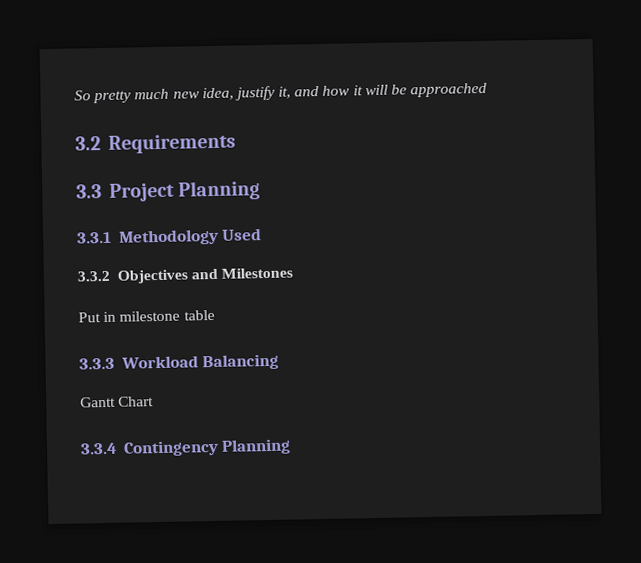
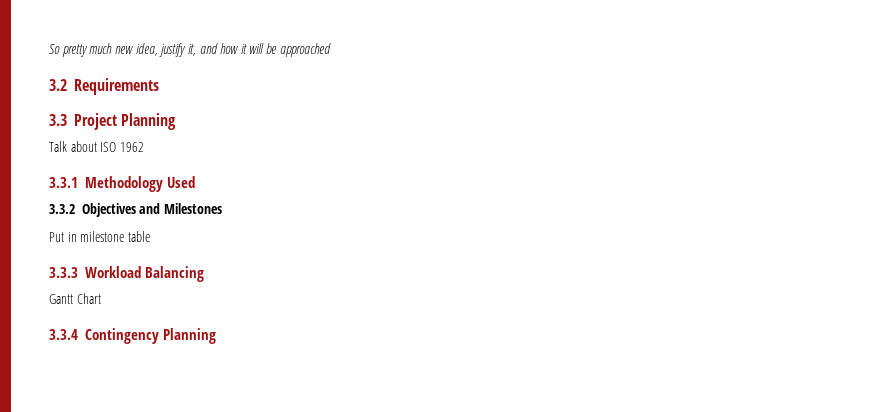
(261, 190) none -> [49,141,144,152] // Talk about ISO 1962

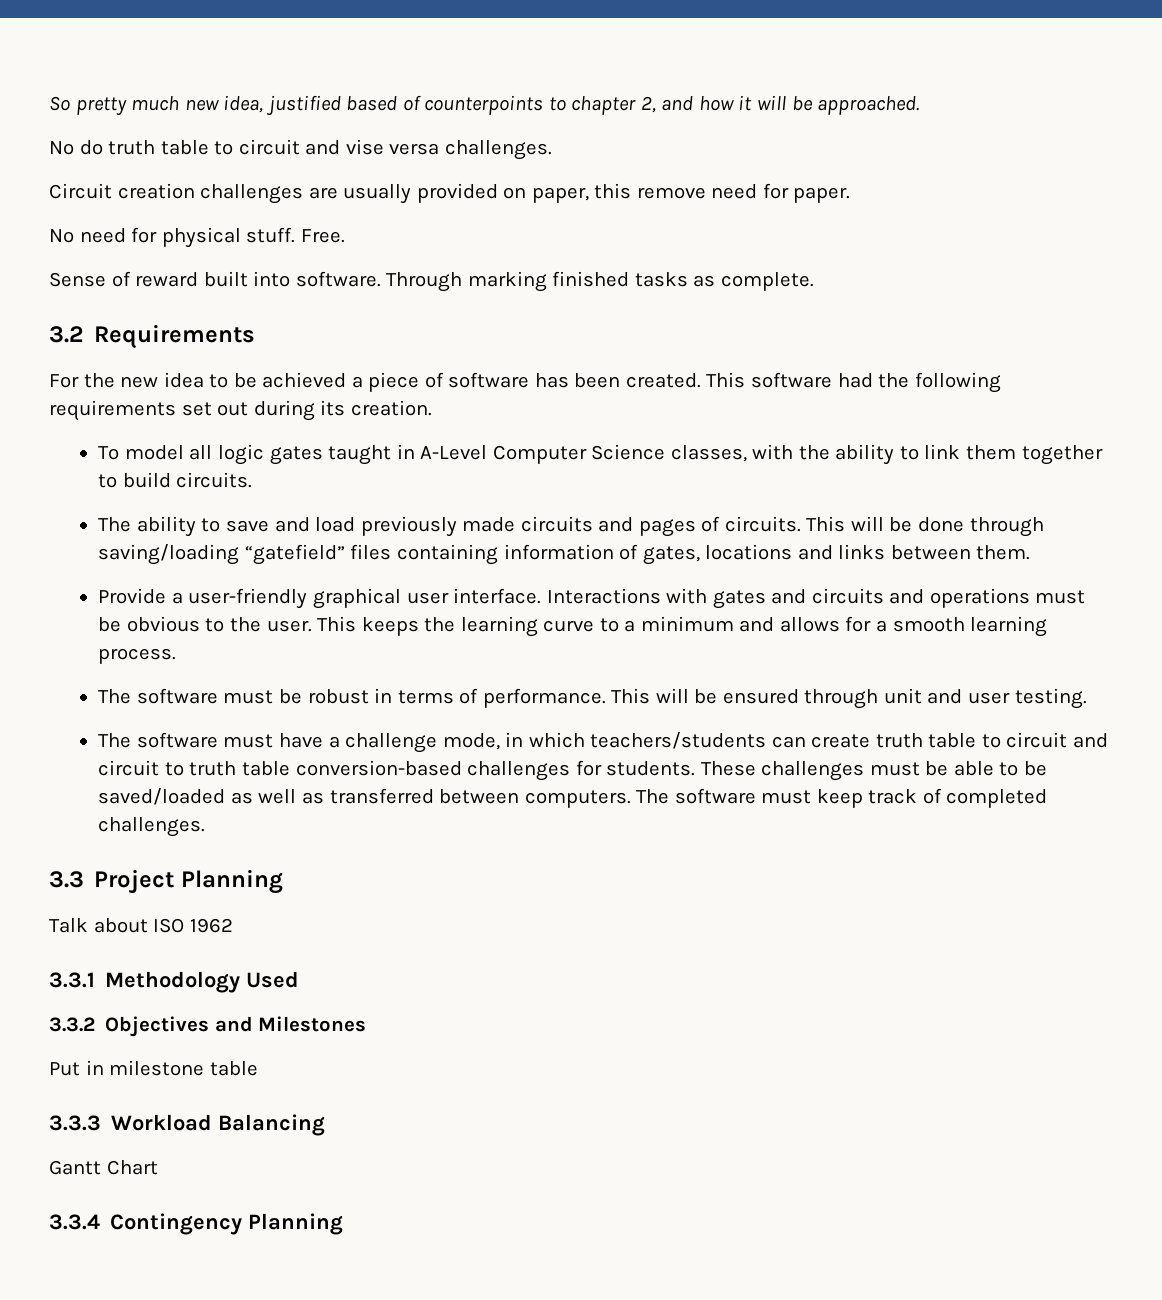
[159,43,196,57] justify it, -> [266,95,656,116] justified based of counterpoints to chapter 2,
[279,43,331,57] [49,78,159,95] approached // 3.2 Requirements -> [817,96,920,115] [49,139,552,160] [49,183,851,204] [49,227,345,248] [49,271,814,292] [49,324,256,349] [49,372,1001,393] [49,400,432,421] [98,444,1103,465] [98,472,253,488] [98,516,1044,537] [98,544,1031,565] [98,588,1086,609] [98,616,1048,637] [98,648,177,664] [98,688,1087,709] [98,732,1108,753] [98,760,1047,781] [98,788,1048,808] [98,817,206,837] approached. // No do truth table to circuit and vise versa challenges. // Circuit creation challenges are usually provided on paper, this remove need for paper. // No need for physical stuff. Free. // Sense of reward built into software. Through marking finished tasks as complete. // 3.2 Requirements // For the new idea to be achieved a piece of software has been created. This software had the following requirements set out during its creation. // To model all logic gates taught in A-Level Computer Science classes, with the ability to link them together to build circuits. // The ability to save and load previously made circuits and pages of circuits. This will be done through saving/loading “gatefield” files containing information of gates, locations and links between them. // Provide a user-friendly graphical user interface. Interactions with gates and circuits and operations must be obvious to the user. This keeps the learning curve to a minimum and allows for a smooth learning process. // The software must be robust in terms of performance. This will be ensured through unit and user testing. // The software must have a challenge mode, in which teachers/students can create truth table to circuit and circuit to truth table conversion-based challenges for students. These challenges must be able to be saved/loaded as well as transferred between computers. The software must keep track of completed challenges.

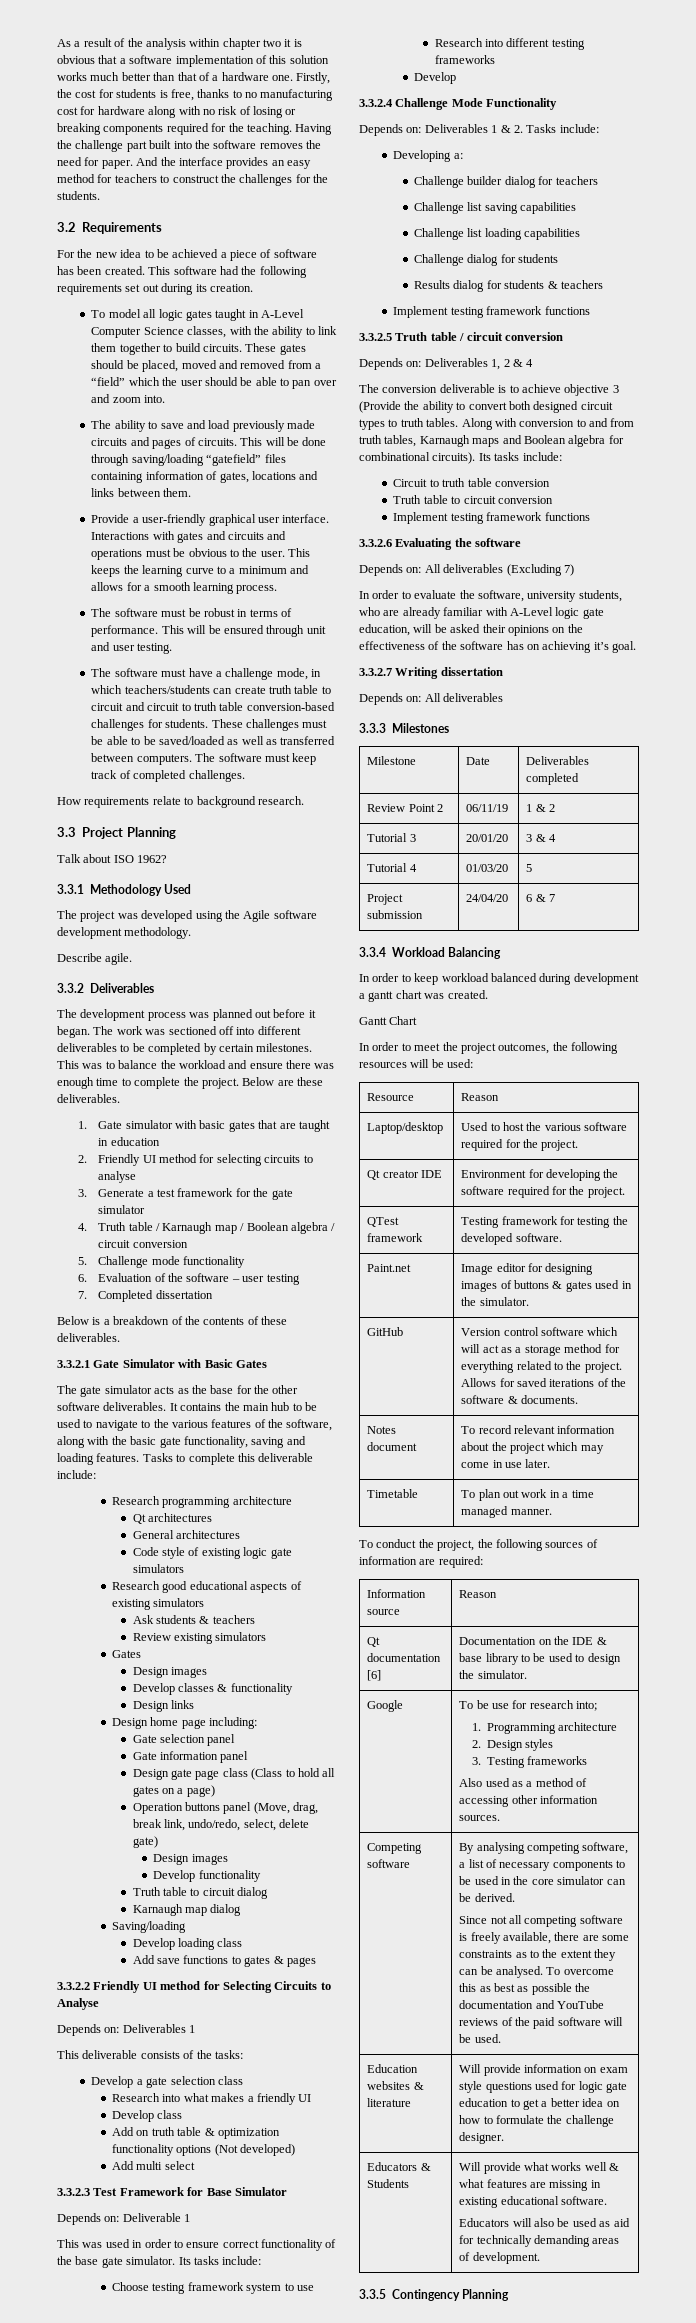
[49,95,920,116] [49,139,552,160] [49,183,851,204] [49,227,345,248] [49,271,814,292] So pretty much new idea, justified based of counterpoints to chapter 2, and how it will be approached. // No do truth table to circuit and vise versa challenges. // Circuit creation challenges are usually provided on paper, this remove need for paper. // No need for physical stuff. Free. // Sense of reward built into software. Through marking finished tasks as complete. -> [57,38,302,50] [57,55,329,67] [57,72,331,84] [57,89,334,101] [57,106,297,118] [57,123,333,135] [57,140,321,152] [57,157,311,169] [57,174,328,186] [57,191,100,200] As a result of the analysis within chapter two it is obvious that a software implementation of this solution works much better than that of a hardware one. Firstly, the cost for students is free, thanks to no manufacturing cost for hardware along with no risk of losing or breaking components required for the teaching. Having the challenge part built into the software removes the need for paper. And the interface provides an easy method for teachers to construct the challenges for the students.
(253, 480) none -> [245,343,306,355] [91,360,322,372] [91,377,337,389] [91,394,166,403] These gates should be placed, moved and removed from a “field” which the user should be able to pan over and zoom into.
(206, 827) none -> [57,796,304,808] // How requirements relate to background research.
[189,918,233,933] 1962 -> [137,855,168,863] 1962?
[49,1016,367,1037] [49,1060,258,1076] [49,1114,326,1136] [49,1160,158,1175] [49,1214,100,1230] 3.3.2 Objectives and Milestones // Put in milestone table // 3.3.3 Workload Balancing // Gantt Chart // 3.3.4 -> [57,910,317,922] [57,927,192,939] [57,953,133,965] [57,983,155,993] [57,1009,316,1021] [57,1026,301,1038] [57,1043,313,1055] [57,1060,335,1069] [57,1077,323,1089] [57,1094,120,1103] [77,1120,330,1132] [98,1137,160,1146] [77,1154,313,1166] [98,1171,137,1183] [77,1188,293,1200] [98,1205,146,1214] [77,1222,336,1234] [98,1240,188,1248] [77,1256,246,1268] [77,1273,300,1285] [77,1290,213,1302] [57,1316,287,1325] [57,1333,120,1342] [57,1359,267,1368] [57,1385,299,1397] [57,1402,317,1411] [57,1419,333,1431] [57,1436,306,1448] [57,1453,314,1465] [57,1470,96,1479] [112,1496,292,1508] [132,1513,213,1524] [132,1530,241,1539] [132,1547,292,1559] [132,1564,184,1573] [112,1581,302,1593] [112,1598,205,1610] [132,1615,255,1624] [132,1632,267,1644] [112,1650,142,1658] [132,1667,208,1678] [132,1683,293,1695] [132,1700,195,1712] [112,1717,258,1729] [132,1734,236,1746] [132,1751,249,1763] [132,1768,336,1780] [132,1785,215,1797] [132,1802,319,1814] [132,1819,310,1831] [132,1836,158,1848] [153,1854,228,1865] [153,1870,261,1882] [132,1887,269,1899] [132,1904,242,1916] [112,1921,187,1933] [132,1938,243,1950] [132,1955,316,1967] [57,1981,331,1993] [57,1998,99,2010] [57,2024,196,2036] [57,2050,243,2059] [91,2076,243,2088] [112,2093,312,2105] [112,2110,183,2122] [112,2127,280,2139] [112,2144,296,2156] [112,2161,195,2170] [57,2187,287,2196] [57,2213,191,2225] [57,2239,337,2251] [57,2256,262,2268] [112,2282,314,2294] [434,38,585,50] [434,55,495,64] [414,72,457,84] [359,98,558,110] [359,124,599,136] [393,150,463,162] [414,176,598,188] [414,202,577,214] [414,228,581,240] [414,254,559,266] [414,280,603,292] [393,306,590,318] [359,332,563,341] [359,358,534,370] [359,384,619,396] [359,401,613,413] [359,418,635,430] [359,435,624,447] [359,452,562,464] [393,478,550,487] [393,495,553,504] [393,512,590,524] [359,538,522,550] [359,564,574,576] [359,590,622,602] [359,607,604,619] [359,624,583,636] [359,641,636,653] [359,667,503,679] [359,693,504,705] [359,723,450,733] [367,756,417,765] [466,757,491,765] [526,756,590,765] [526,773,580,785] [367,804,444,812] [466,804,509,812] [526,804,556,812] [367,833,416,842] [466,834,509,842] [526,834,557,842] [367,863,417,872] [466,864,509,872] [526,864,533,872] [367,894,404,905] [367,910,424,919] [466,894,509,902] [526,894,556,902] [359,947,502,959] [359,973,639,985] [359,990,488,1002] [359,1016,418,1025] [359,1042,618,1054] [359,1059,474,1068] [367,1093,415,1101] [461,1093,500,1101] [367,1122,444,1134] [461,1122,628,1131] [461,1139,579,1151] [367,1170,443,1180] [461,1169,619,1181] [461,1186,625,1198] [367,1217,400,1227] [367,1233,424,1242] [461,1216,628,1228] [461,1233,562,1245] [367,1264,412,1272] [461,1263,594,1275] [461,1280,632,1292] [461,1297,529,1306] [367,1327,404,1336] [461,1327,619,1336] [461,1344,620,1356] [461,1361,622,1373] [461,1378,627,1387] [461,1395,579,1404] [367,1426,397,1434] [367,1442,418,1451] [461,1425,616,1434] [461,1442,604,1454] [461,1459,551,1468] [367,1489,419,1498] [461,1489,594,1501] [461,1506,552,1518] [359,1539,598,1551] [359,1556,483,1568] [367,1589,427,1598] [367,1609,401,1615] [459,1590,498,1598] [367,1637,381,1647] [367,1653,442,1662] [367,1670,382,1681] [459,1636,607,1645] [459,1653,621,1665] [459,1670,527,1679] [367,1700,404,1712] [459,1700,598,1711] [471,1722,618,1734] [471,1739,554,1751] [471,1756,588,1768] [459,1778,588,1787] [459,1795,599,1807] [459,1815,501,1821] [367,1843,423,1854] [367,1859,411,1868] [459,1842,629,1854] [459,1859,626,1871] [459,1876,626,1885] [459,1893,515,1902] [459,1915,623,1927] [459,1932,630,1944] [459,1949,617,1961] [459,1966,614,1978] [459,1983,591,1995] [459,2000,605,2009] [459,2017,624,2029] [459,2034,501,2043] [367,2064,419,2073] [367,2081,424,2090] [367,2098,412,2107] [459,2064,628,2076] [459,2081,628,2093] [459,2098,620,2110] [459,2115,614,2127] [459,2132,505,2144] [367,2162,431,2171] [367,2179,410,2188] [459,2162,620,2174] [459,2179,601,2191] [459,2196,608,2208] [459,2218,630,2227] [459,2235,620,2247] [459,2252,540,2264] [359,2289,386,2299] The project was developed using the Agile software development methodology. // Describe agile. // 3.3.2 Deliverables // The development process was planned out before it began. The work was sectioned off into different deliverables to be completed by certain milestones. This was to balance the workload and ensure there was enough time to complete the project. Below are these deliverables. // 1. Gate simulator with basic gates that are taught in education // 2. Friendly UI method for selecting circuits to analyse // 3. Generate a test framework for the gate simulator // 4. Truth table / Karnaugh map / Boolean algebra / circuit conversion // 5. Challenge mode functionality // 6. Evaluation of the software – user testing // 7. Completed dissertation // Below is a breakdown of the contents of these deliverables. // 3.3.2.1 Gate Simulator with Basic Gates // The gate simulator acts as the base for the other software deliverables. It contains the main hub to be used to navigate to the various features of the software, along with the basic gate functionality, saving and loading features. Tasks to complete this deliverable include: // Research programming architecture // Qt architectures // General architectures // Code style of existing logic gate simulators // Research good educational aspects of existing simulators // Ask students & teachers // Review existing simulators // Gates // Design images // Develop classes & functionality // Design links // Design home page including: // Gate selection panel // Gate information panel // Design gate page class (Class to hold all gates on a page) // Operation buttons panel (Move, drag, break link, undo/redo, select, delete gate) // Design images // Develop functionality // Truth table to circuit dialog // Karnaugh map dialog // Saving/loading // Develop loading class // Add save functions to gates & pages // 3.3.2.2 Friendly UI method for Selecting Circuits to Analyse // Depends on: Deliverables 1 // This deliverable consists of the tasks: // Develop a gate selection class // Research into what makes a friendly UI // Develop class // Add on truth table & optimization functionality options (Not developed) // Add multi select // 3.3.2.3 Test Framework for Base Simulator // Depends on: Deliverable 1 // This was used in order to ensure correct functionality of the base gate simulator. Its tasks include: // Choose testing framework system to use // Research into different testing frameworks // Develop // 3.3.2.4 Challenge Mode Functionality // Depends on: Deliverables 1 & 2. Tasks include: // Developing a: // Challenge builder dialog for teachers // Challenge list saving capabilities // Challenge list loading capabilities // Challenge dialog for students // Results dialog for students & teachers // Implement testing framework functions // 3.3.2.5 Truth table / circuit conversion // Depends on: Deliverables 1, 2 & 4 // The conversion deliverable is to achieve objective 3 (Provide the ability to convert both designed circuit types to truth tables. Along with conversion to and from truth tables, Karnaugh maps and Boolean algebra for combinational circuits). Its tasks include: // Circuit to truth table conversion // Truth table to circuit conversion // Implement testing framework functions // 3.3.2.6 Evaluating the software // Depends on: All deliverables (Excluding 7) // In order to evaluate the software, university students, who are already familiar with A-Level logic gate education, will be asked their opinions on the effectiveness of the software has on achieving it’s goal. // 3.3.2.7 Writing dissertation // Depends on: All deliverables // 3.3.3 Milestones // Milestone | Date | Deliverables completed // Review Point 2 | 06/11/19 | 1 & 2 // Tutorial 3 | 20/01/20 | 3 & 4 // Tutorial 4 | 01/03/20 | 5 // Project submission | 24/04/20 | 6 & 7 // 3.3.4 Workload Balancing // In order to keep workload balanced during development a gantt chart was created. // Gantt Chart // In order to meet the project outcomes, the following resources will be used: // Resource | Reason // Laptop/desktop | Used to host the various software required for the project. // Qt creator IDE | Environment for developing the software required for the project. // QTest framework | Testing framework for testing the developed software. // Paint.net | Image editor for designing images of buttons & gates used in the simulator. // GitHub | Version control software which will act as a storage method for everything related to the project. Allows for saved iterations of the software & documents. // Notes document | To record relevant information about the project which may come in use later. // Timetable | To plan out work in a time managed manner. // To conduct the project, the following sources of information are required: // Information source | Reason // Qt documentation [6] | Documentation on the IDE & base library to be used to design the simulator. // Google | To be use for research into; // 1. Programming architecture // 2. Design styles // 3. Testing frameworks // Also used as a method of accessing other information sources. // Competing software | By analysing competing software, a list of necessary components to be used in the core simulator can be derived. // Since not all competing software is freely available, there are some constraints as to the extent they can be analysed. To overcome this as best as possible the documentation and YouTube reviews of the paid software will be used. // Education websites & literature | Will provide information on exam style questions used for logic gate education to get a better idea on how to formulate the challenge designer. // Educators & Students | Will provide what works well & what features are missing in existing educational software. // Educators will also be used as aid for technically demanding areas of development. // 3.3.5

